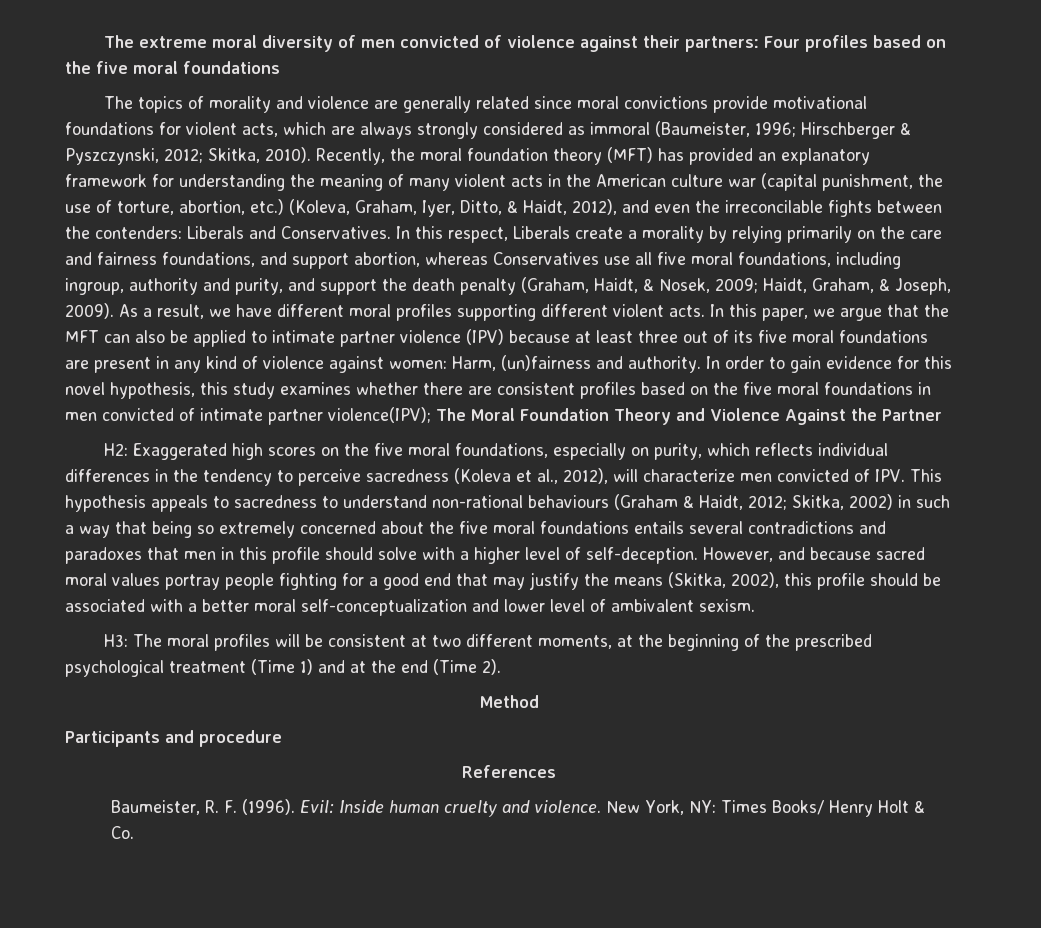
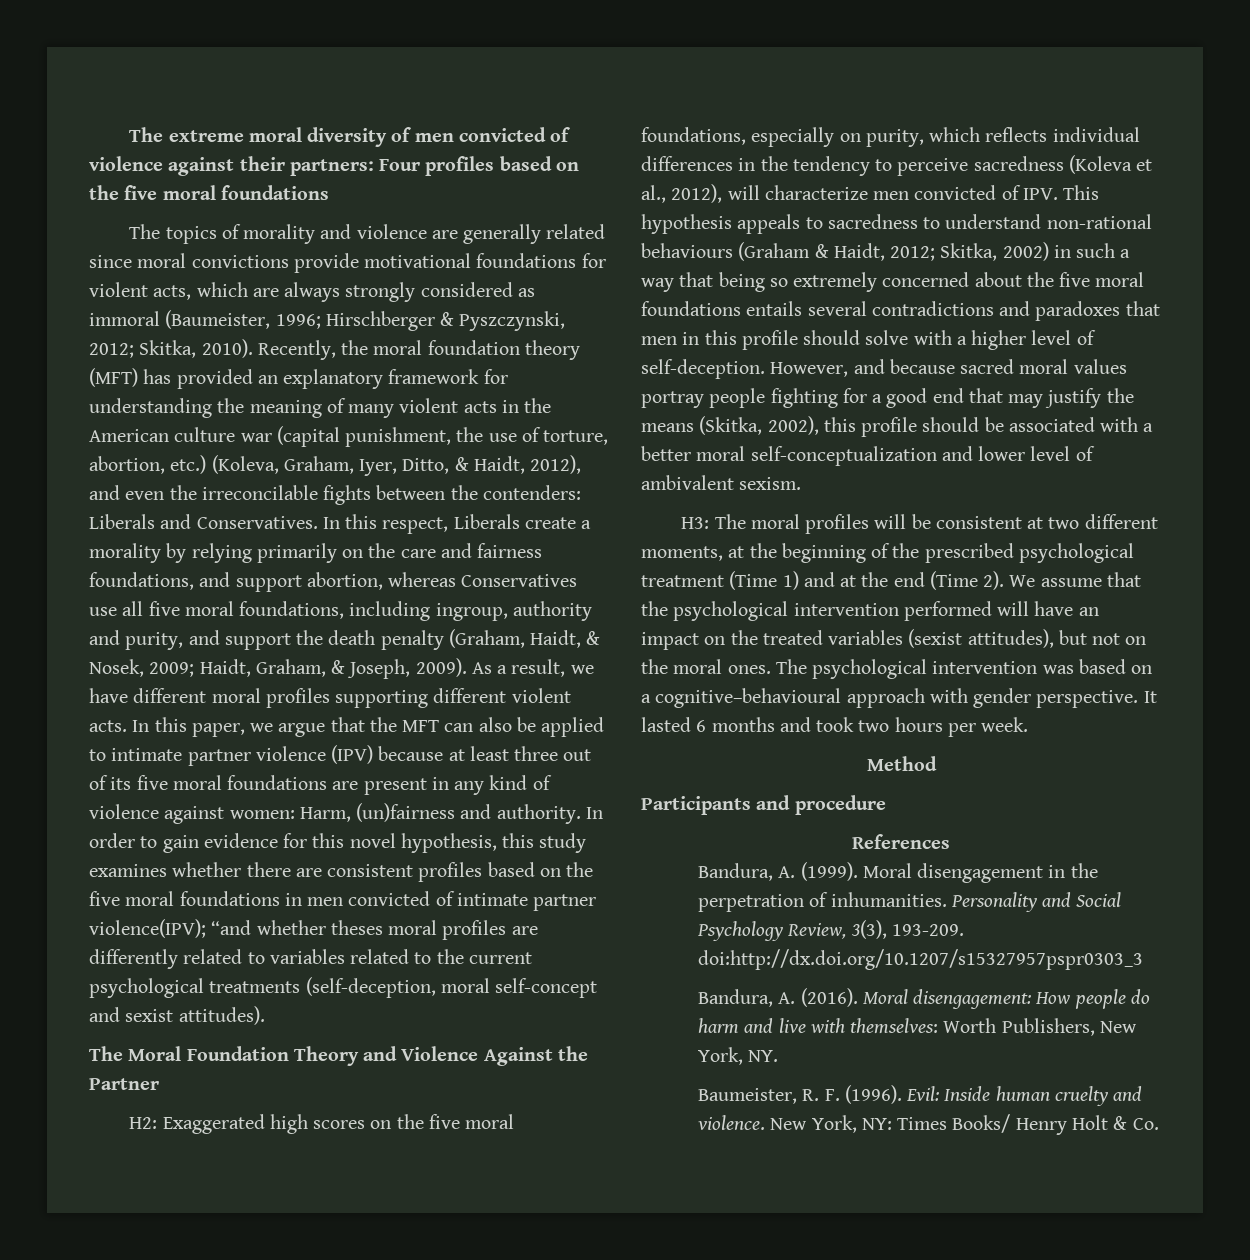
(431, 415) none -> [211,920,538,940] [89,949,532,969] [89,977,598,998] [89,1006,265,1025] “and whether theses moral profiles are differently related to variables related to the current psychological treatments (self-deception, moral self-concept and sexist attitudes). //
(501, 667) none -> [1009,572,1141,587] [641,601,1099,621] [641,629,1147,650] [641,659,1153,679] [641,688,1157,708] [641,717,1029,737] We assume that the psychological intervention performed will have an impact on the treated variables (sexist attitudes), but not on the moral ones. The psychological intervention was based on a cognitive–behavioural approach with gender perspective. It lasted 6 months and took two hours per week.
(556, 771) none -> [698,862,1098,883] [698,892,1122,912] [697,920,964,941] [698,949,1144,970] [698,988,1150,1009] [698,1018,1137,1036] [698,1047,779,1065] // Bandura, A. (1999). Moral disengagement in the perpetration of inhumanities. Personality and Social Psychology Review, 3(3), 193-209. doi:http://dx.doi.org/10.1207/s15327957pspr0303_3 // Bandura, A. (2016). Moral disengagement: How people do harm and live with themselves: Worth Publishers, New York, NY.

